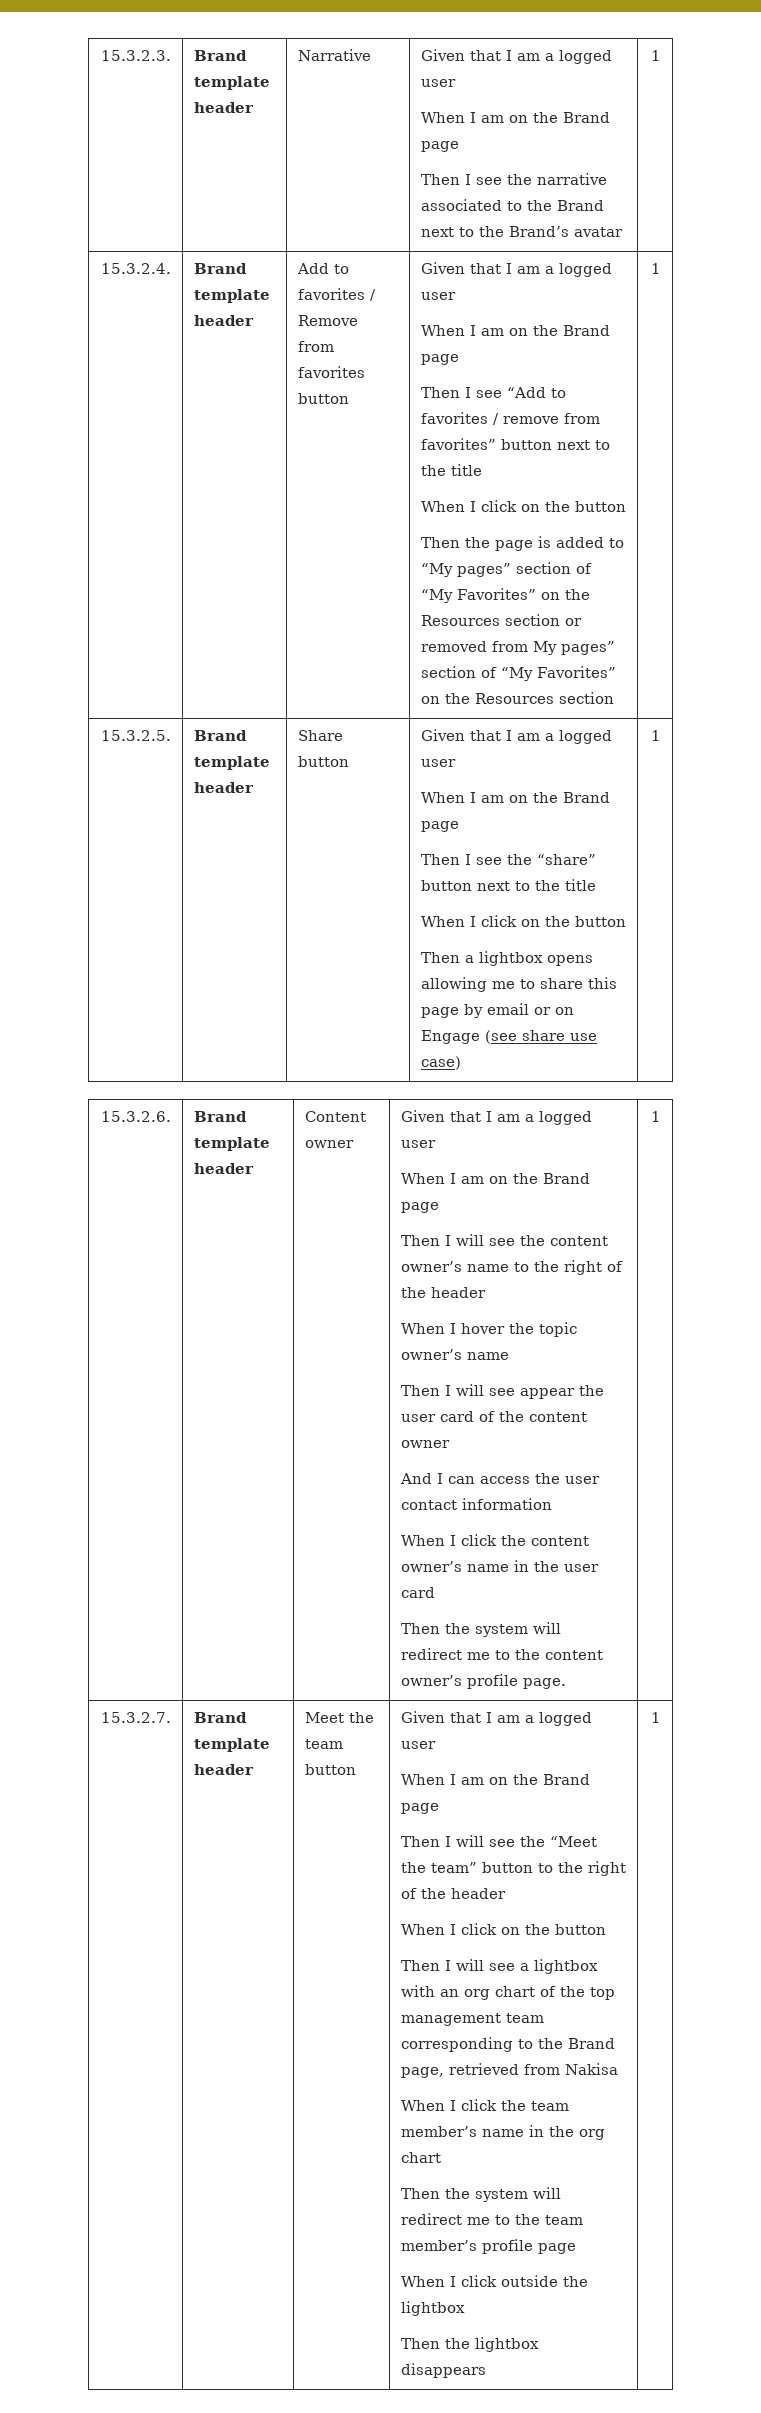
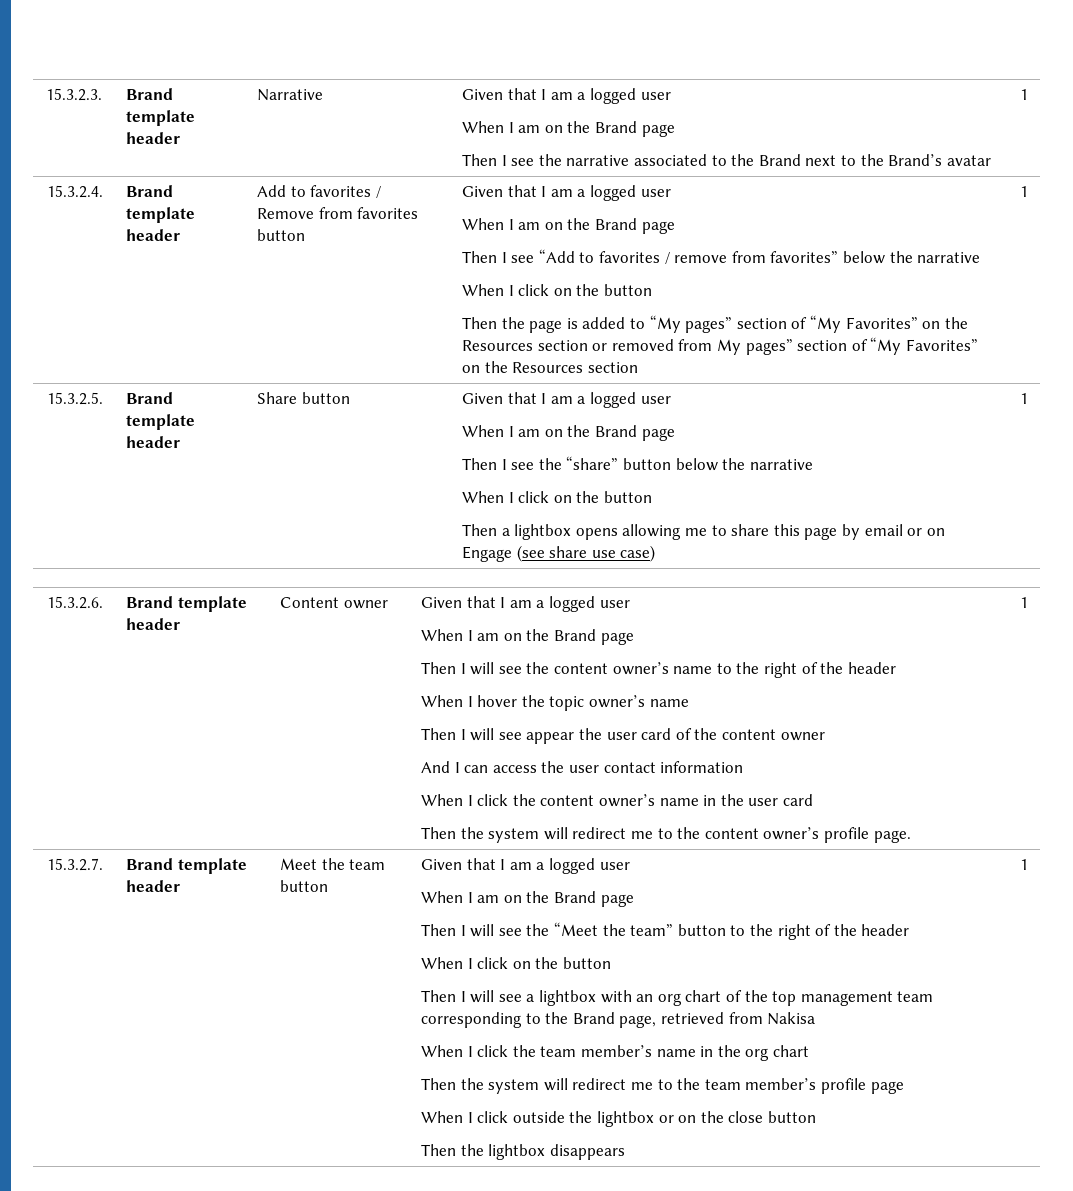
[500,439,610,450] [420,464,482,476] button next to the title -> [842,251,981,264] below the narrative
[476,879,596,891] next to the title -> [675,458,813,471] below the narrative
(465, 2308) none -> [658,1111,816,1123] or on the close button

